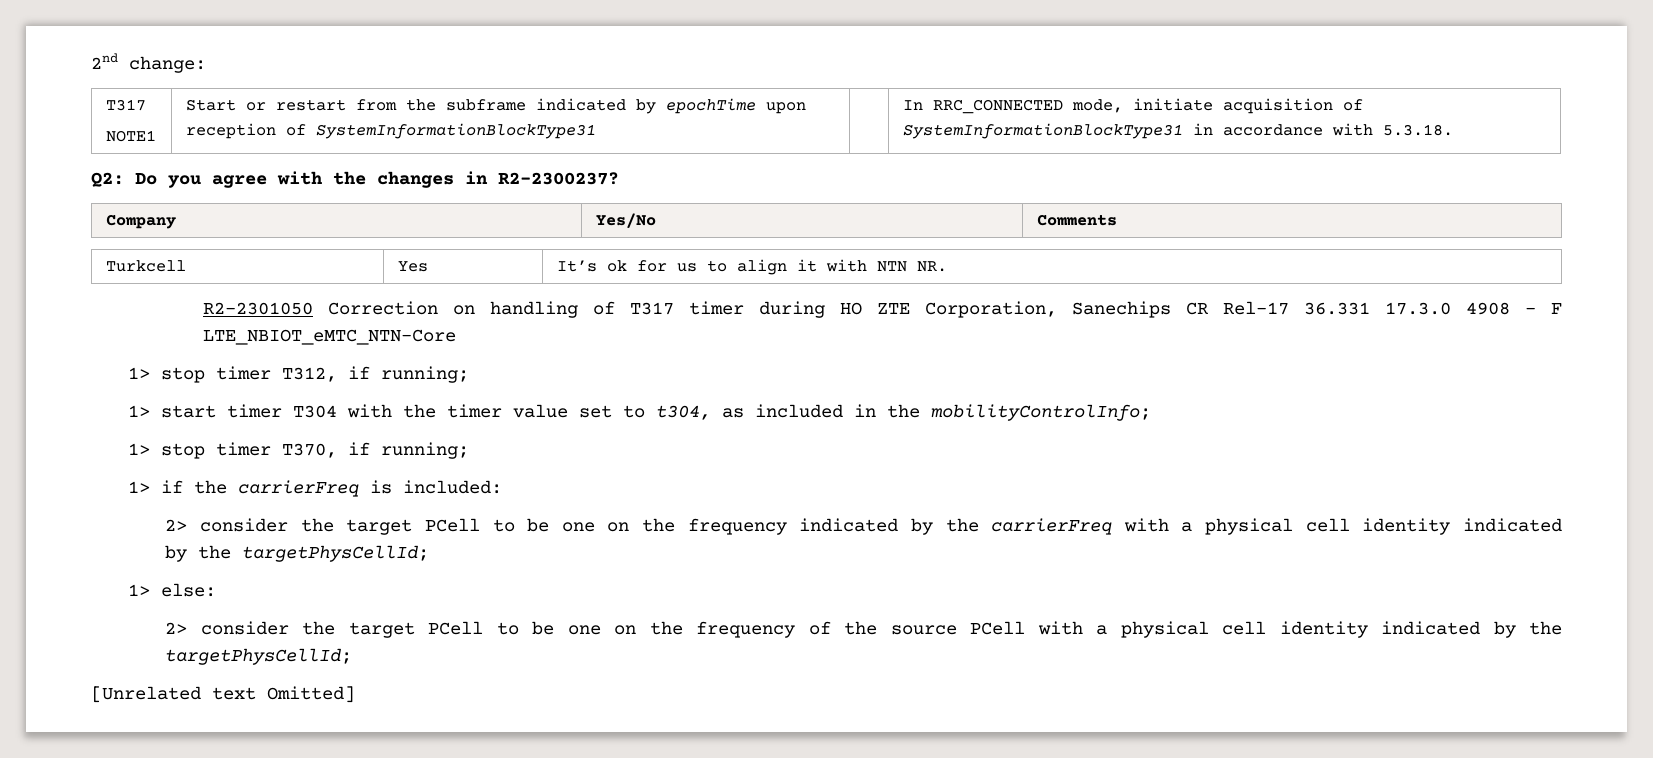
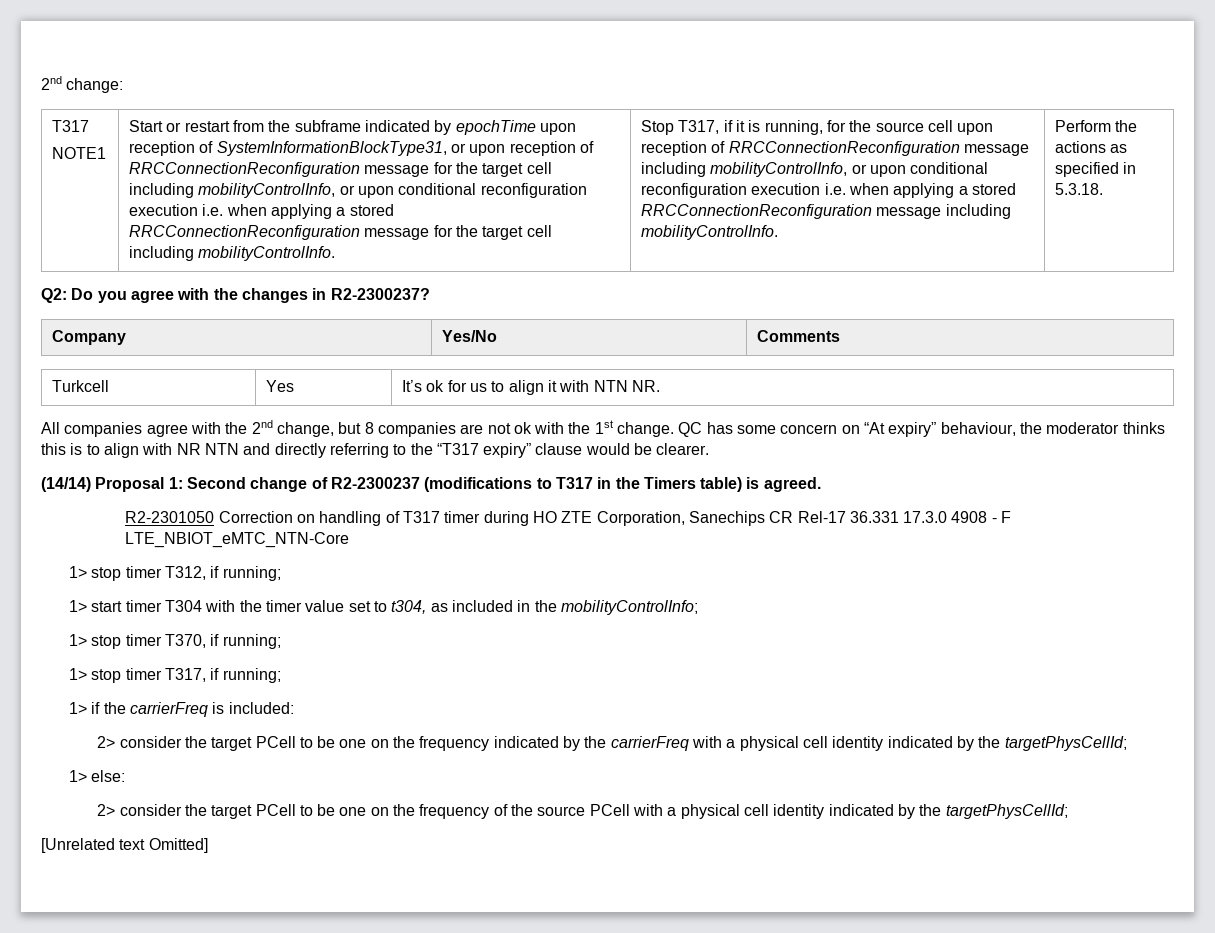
[315,123,596,139] [902,98,1363,114] [902,123,1373,139] SystemInformationBlockType31 | | In RRC_CONNECTED mode, initiate acquisition of SystemInformationBlockType31 in accordance with -> [216,141,594,156] [129,162,552,177] [129,183,587,198] [129,204,394,219] [129,225,552,240] [129,246,336,261] [641,120,994,135] [641,141,1030,156] [641,162,989,177] [641,183,1016,198] [641,204,1011,219] [641,225,779,240] [1055,120,1138,132] [1055,141,1128,153] [1055,162,1137,177] SystemInformationBlockType31, or upon reception of RRCConnectionReconfiguration message for the target cell including mobilityControlInfo, or upon conditional reconfiguration execution i.e. when applying a stored RRCConnectionReconfiguration message for the target cell including mobilityControlInfo. | Stop T317, if it is running, for the source cell upon reception of RRCConnectionReconfiguration message including mobilityControlInfo, or upon conditional reconfiguration execution i.e. when applying a stored RRCConnectionReconfiguration message including mobilityControlInfo. | Perform the actions as specified in
(947, 266) none -> [41,420,1165,437] [41,443,710,458] [41,477,821,492] // All companies agree with the 2nd change, but 8 companies are not ok with the 1st change. QC has some concern on “At expiry” behaviour, the moderator thinks this is to align with NR NTN and directly referring to the “T317 expiry” clause would be clearer. // (14/14) Proposal 1: Second change of R2-2300237 (modifications to T317 in the Timers table) is agreed.
(470, 450) none -> [69,668,281,683] // 1> stop timer T317, if running;

